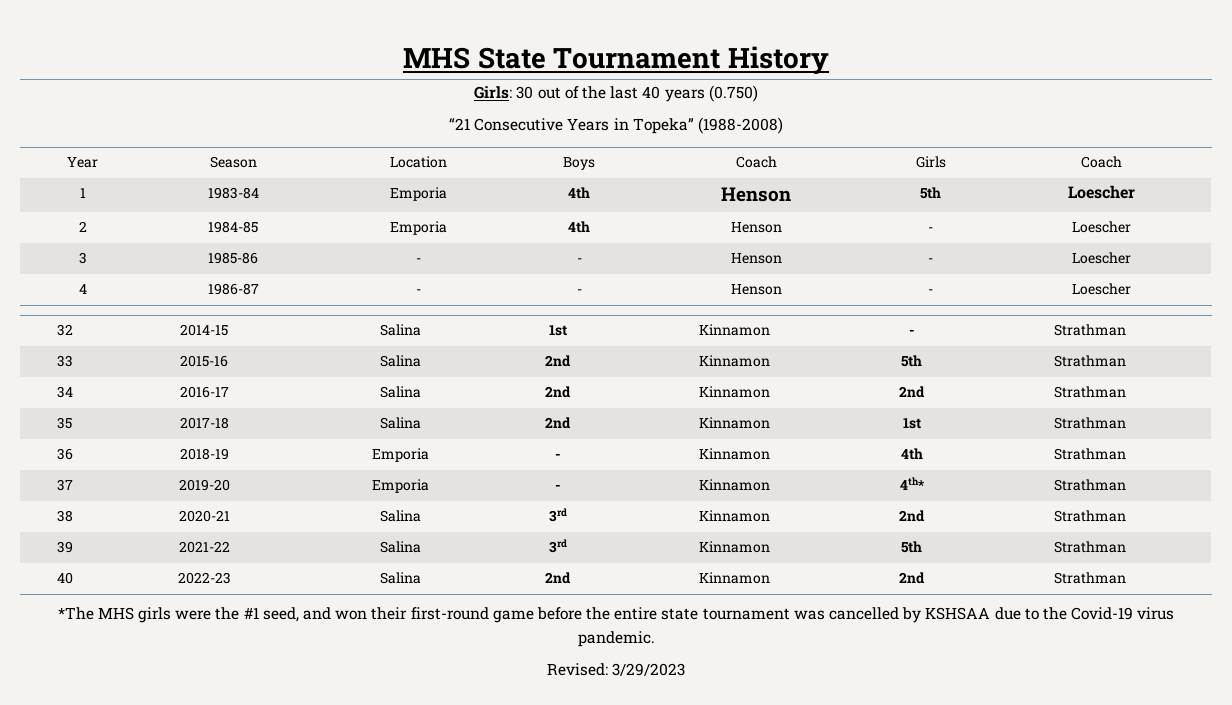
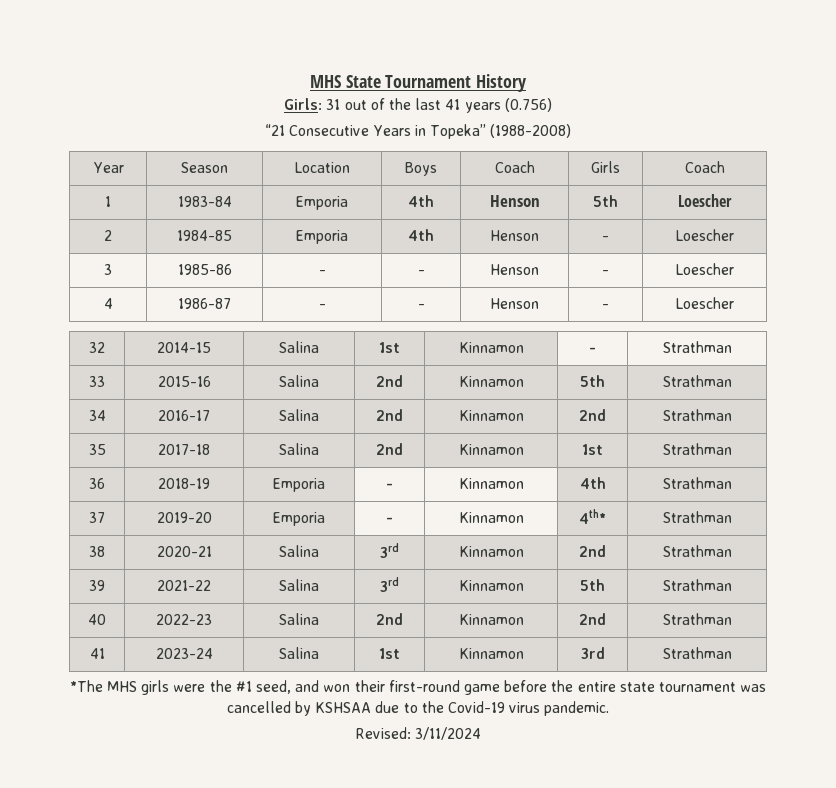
[516,86,534,99] 30 -> [326,99,341,110] 31
[642,85,758,102] 40 years (0.750) -> [445,98,552,113] 41 years (0.756)
(1126, 578) none -> [89,648,105,659] [155,648,213,659] [279,647,319,659] [379,648,400,659] [458,648,524,659] [580,647,605,659] [662,647,732,659] // 41 | 2023-24 | Salina | 1st | Kinnamon | 3rd | Strathman
[612,663,686,676] 3/29/2023 -> [415,727,482,740] 3/11/2024

